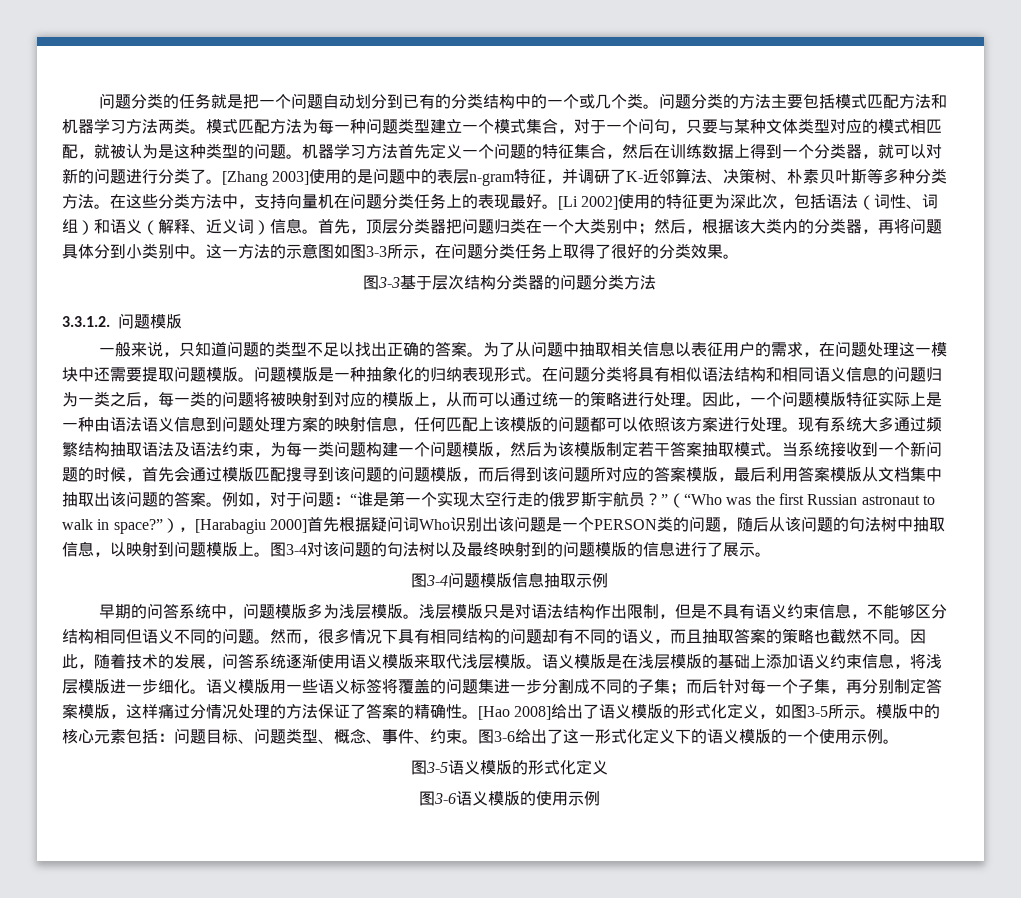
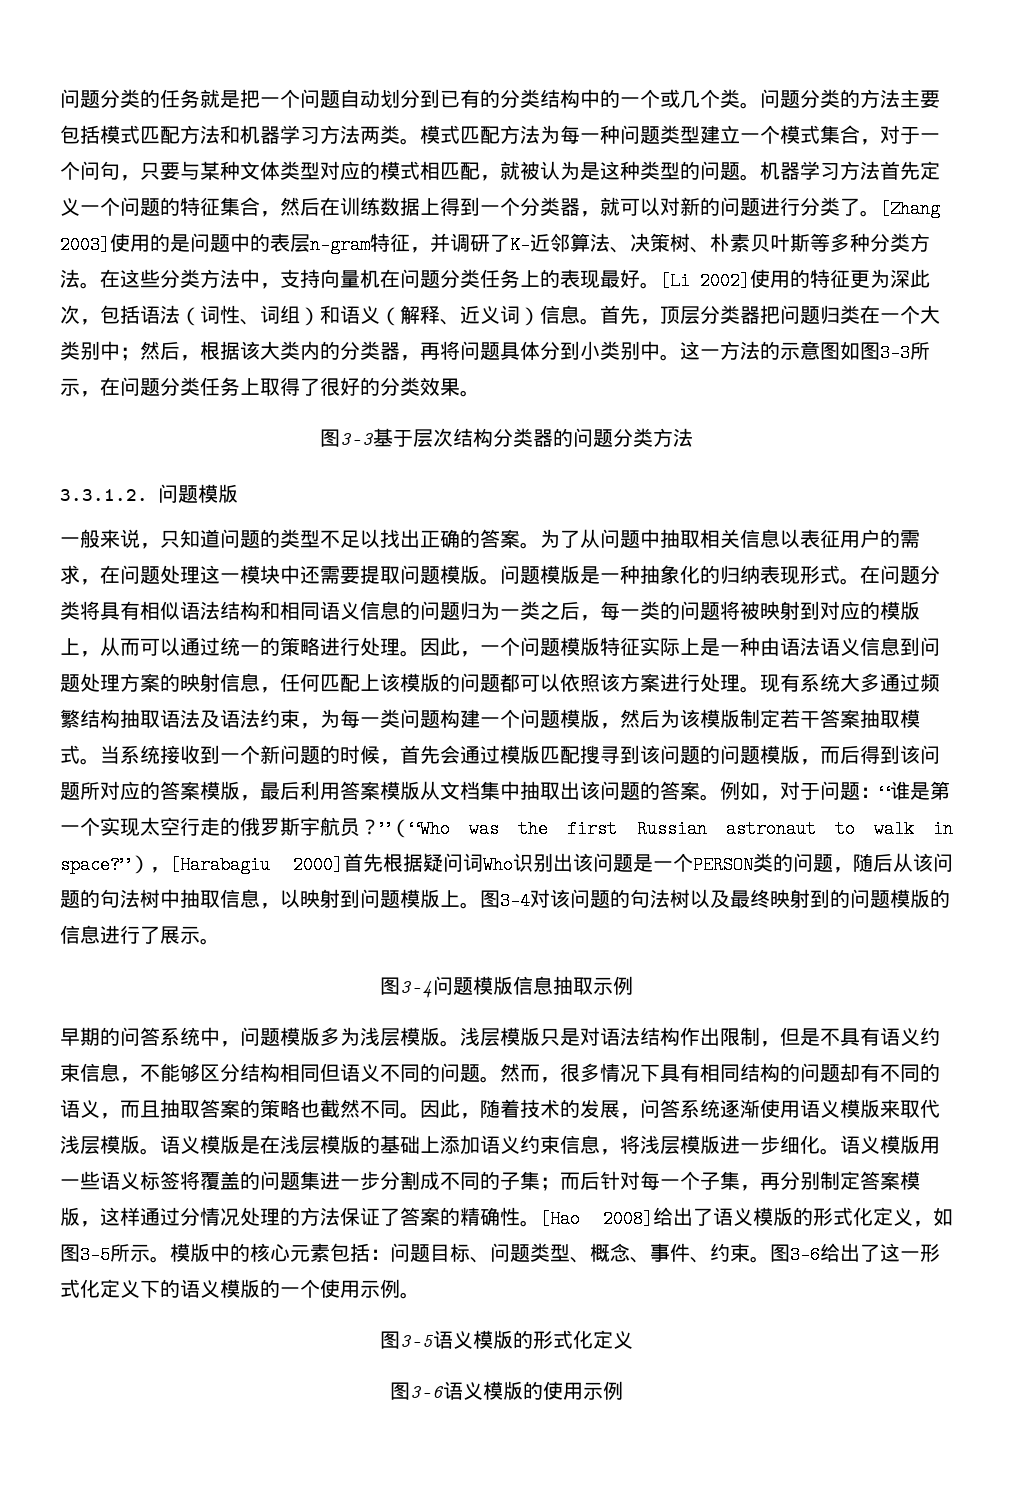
[158,703,174,719] 痛 -> [140,1208,160,1226] 通

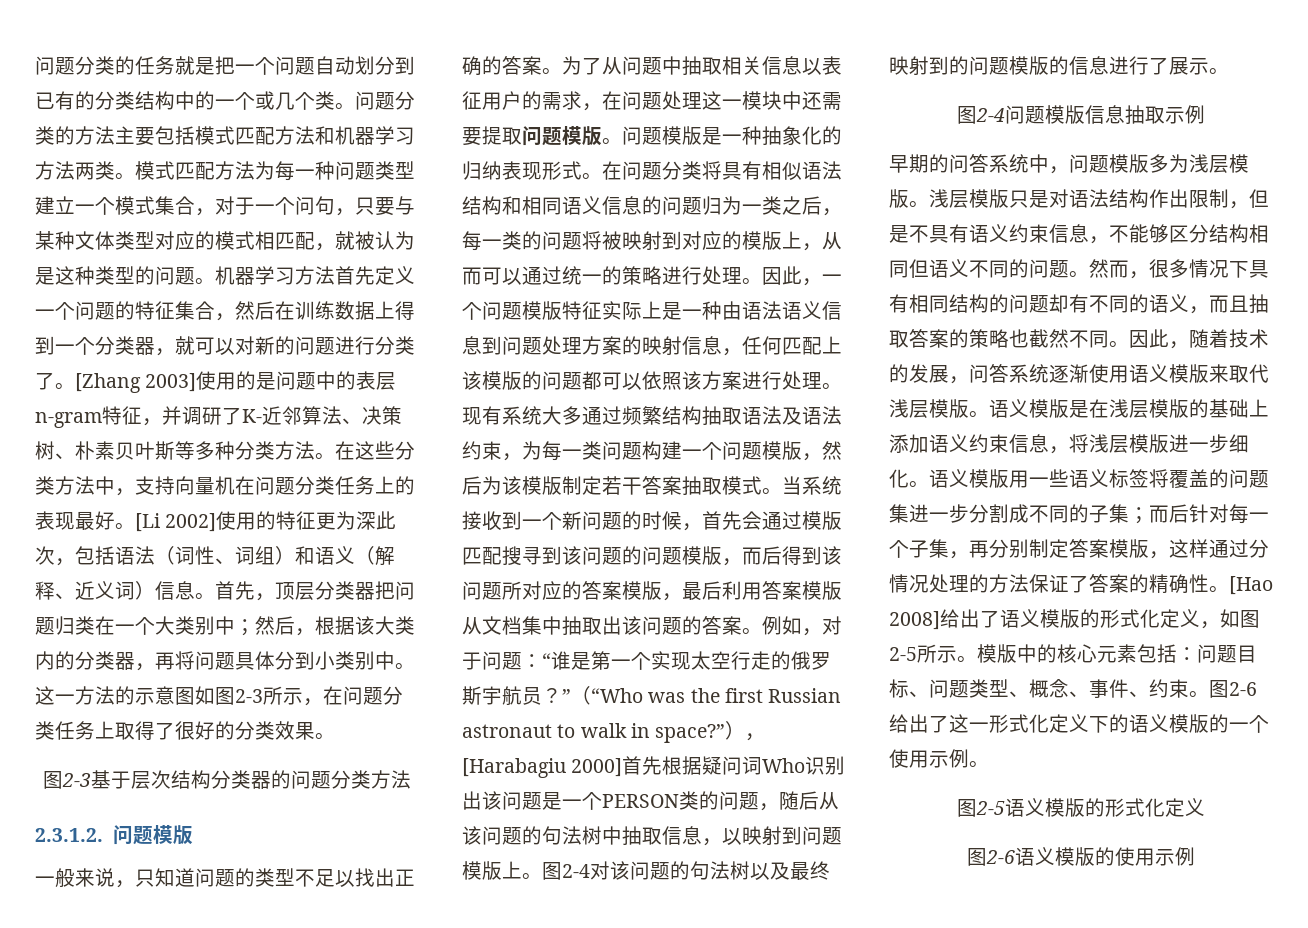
[880,344,910,362] 3-3 -> [235,689,263,703] 2-3
[340,433,374,445] 3-3 -> [62,773,91,787] 2-3
[60,489,148,501] 3.3.1.2. -> [35,828,103,842] 2.3.1.2.
[500,892,530,910] 3-4 -> [562,864,590,878] 2-4
[400,981,433,999] 3-4 -> [976,108,1005,122] 2-4
[80,1246,110,1264] 3-5 -> [889,647,917,661] 2-5
[790,1246,820,1264] 3-6 -> [1229,682,1257,696] 2-6
[400,1335,434,1347] 3-5 -> [976,801,1005,815] 2-5
[410,1386,444,1398] 3-6 -> [986,850,1015,864] 2-6

